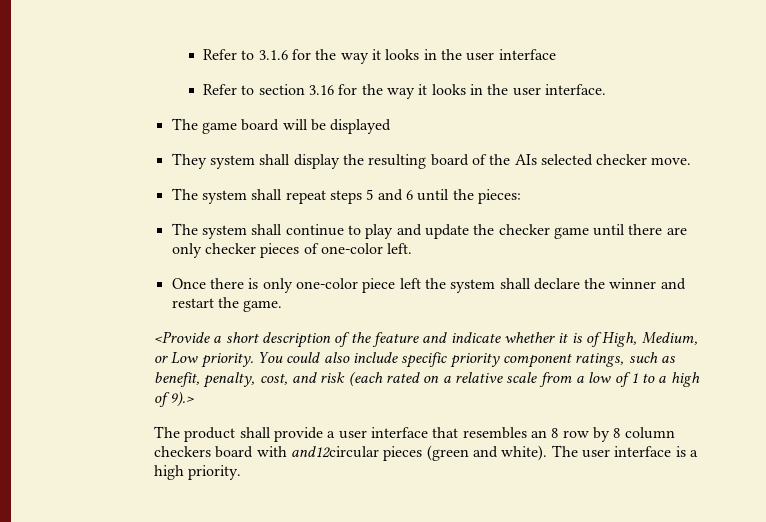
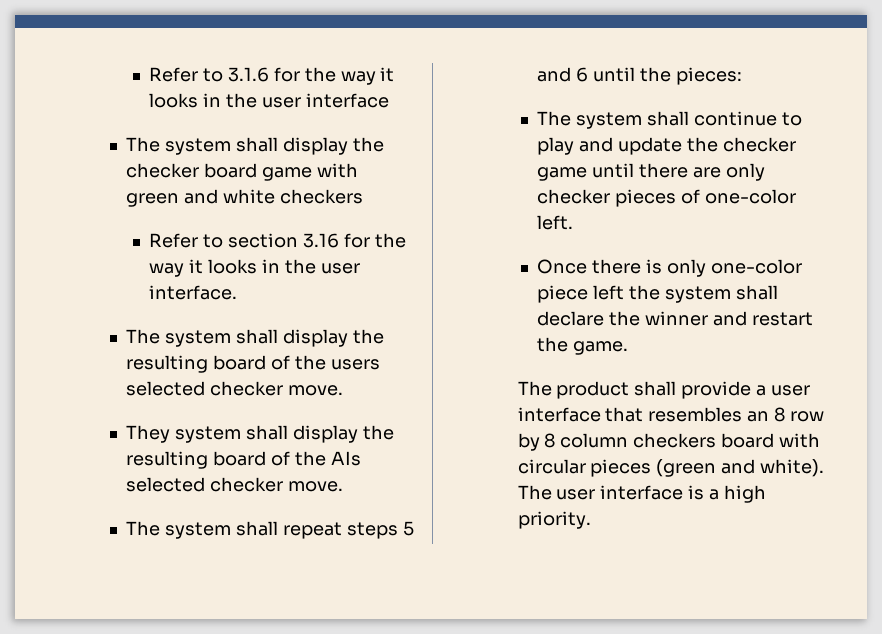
(556, 54) none -> [126,137,384,155] [126,163,358,181] [126,189,363,207] // The system shall display the checker board game with green and white checkers
[201,119,392,134] game board will be displayed -> [165,329,384,347] [126,355,380,373] [126,381,344,396] system shall display the resulting board of the users selected checker move.
[154,331,698,348] [154,352,676,368] [154,371,700,388] [154,391,195,407] // <Provide a short description of the feature and indicate whether it is of High, Medium, or Low priority. You could also include specific priority component ratings, such as benefit, penalty, cost, and risk (each rated on a relative scale from a low of 1 to a high of 9).> -> (629, 348) none
[290,446,379,458] and12circular -> [517,459,586,474] circular

